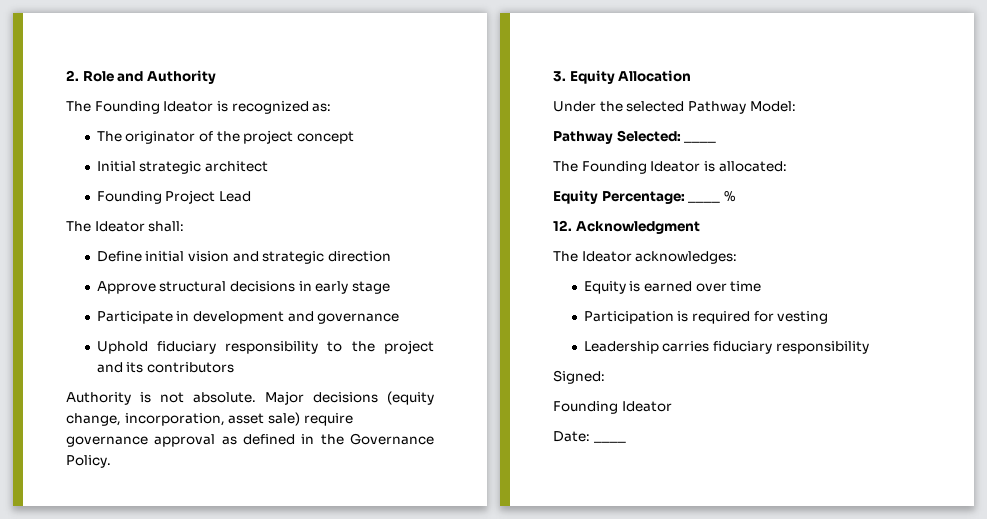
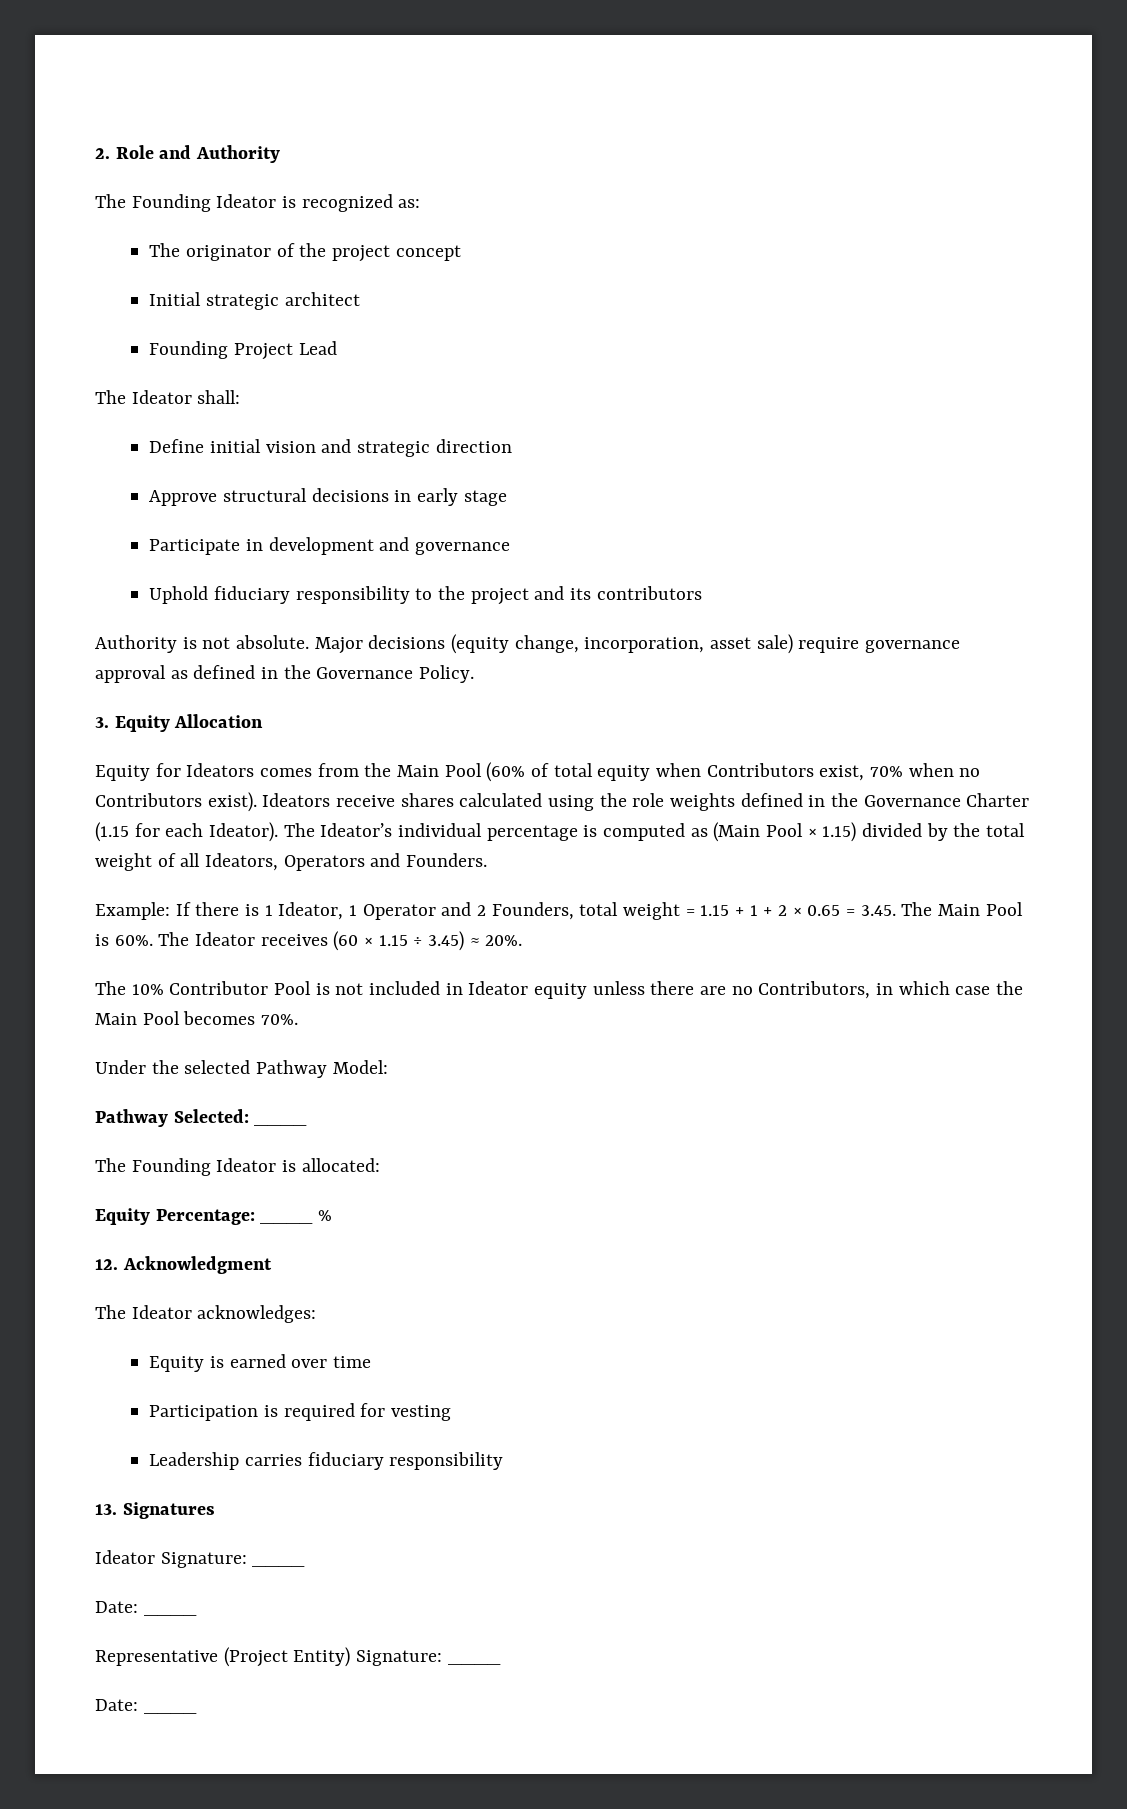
(692, 76) none -> [95,762,981,782] [95,792,1030,812] [95,822,1026,842] [95,853,488,871] [95,902,1023,920] [95,931,523,951] [95,981,1024,999] [95,1011,299,1025] // Equity for Ideators comes from the Main Pool (60% of total equity when Contributors exist, 70% when no Contributors exist). Ideators receive shares calculated using the role weights defined in the Governance Charter (1.15 for each Ideator). The Ideator’s individual percentage is computed as (Main Pool × 1.15) divided by the total weight of all Ideators, Operators and Founders. // Example: If there is 1 Ideator, 1 Operator and 2 Founders, total weight = 1.15 + 1 + 2 × 0.65 = 3.45. The Main Pool is 60%. The Ideator receives (60 × 1.15 ÷ 3.45) ≈ 20%. // The 10% Contributor Pool is not included in Ideator equity unless there are no Contributors, in which case the Main Pool becomes 70%.
[553,370,605,384] [553,401,672,414] [553,431,626,443] Signed: // Founding Ideator // Date: ____ -> [95,1502,215,1519] [95,1550,306,1568] [95,1601,138,1613] [143,1613,197,1616] [95,1647,501,1667] [95,1699,138,1711] [143,1711,197,1714] 13. Signatures // Ideator Signature: ____ // Date: ____ // Representative (Project Entity) Signature: ____ // Date: ____

